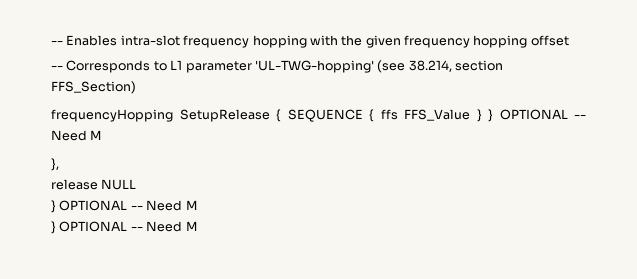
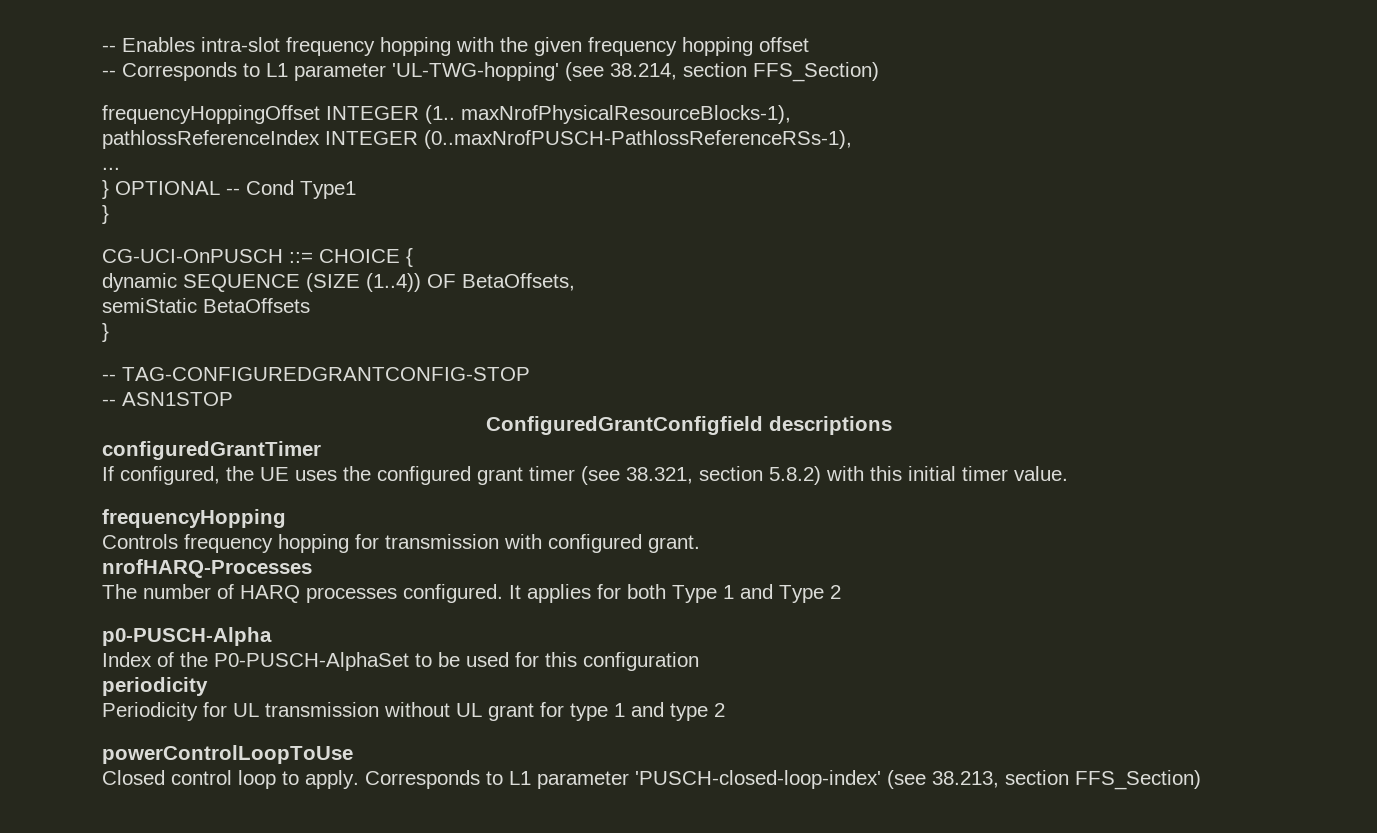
[51,109,586,122] [51,130,103,141] [51,158,59,171] [51,179,137,190] [51,200,198,213] [51,221,198,234] frequencyHopping SetupRelease { SEQUENCE { ffs FFS_Value } } OPTIONAL -- Need M // }, // release NULL // } OPTIONAL -- Need M // } OPTIONAL -- Need M -> [102,105,791,124] [102,130,852,149] [102,167,120,170] [102,180,356,199] [102,205,109,224] [102,248,413,267] [102,273,575,292] [102,298,310,313] [102,323,109,342] [102,367,530,381] [102,392,233,406] [485,416,892,435] [102,441,321,460] [102,466,1068,485] [102,509,286,528] [102,534,700,553] [102,559,312,578] [102,584,841,603] [102,627,272,646] [102,652,699,671] [102,677,208,696] [102,702,725,721] [102,745,353,764] [102,770,1201,790] frequencyHoppingOffset INTEGER (1.. maxNrofPhysicalResourceBlocks-1), // pathlossReferenceIndex INTEGER (0..maxNrofPUSCH-PathlossReferenceRSs-1), // ... // } OPTIONAL -- Cond Type1 // } // CG-UCI-OnPUSCH ::= CHOICE { // dynamic SEQUENCE (SIZE (1..4)) OF BetaOffsets, // semiStatic BetaOffsets // } // -- TAG-CONFIGUREDGRANTCONFIG-STOP // -- ASN1STOP // ConfiguredGrantConfigfield descriptions // configuredGrantTimer // If configured, the UE uses the configured grant timer (see 38.321, section 5.8.2) with this initial timer value. // frequencyHopping // Controls frequency hopping for transmission with configured grant. // nrofHARQ-Processes // The number of HARQ processes configured. It applies for both Type 1 and Type 2 // p0-PUSCH-Alpha // Index of the P0-PUSCH-AlphaSet to be used for this configuration // periodicity // Periodicity for UL transmission without UL grant for type 1 and type 2 // powerControlLoopToUse // Closed control loop to apply. Corresponds to L1 parameter 'PUSCH-closed-loop-index' (see 38.213, section FFS_Section)

